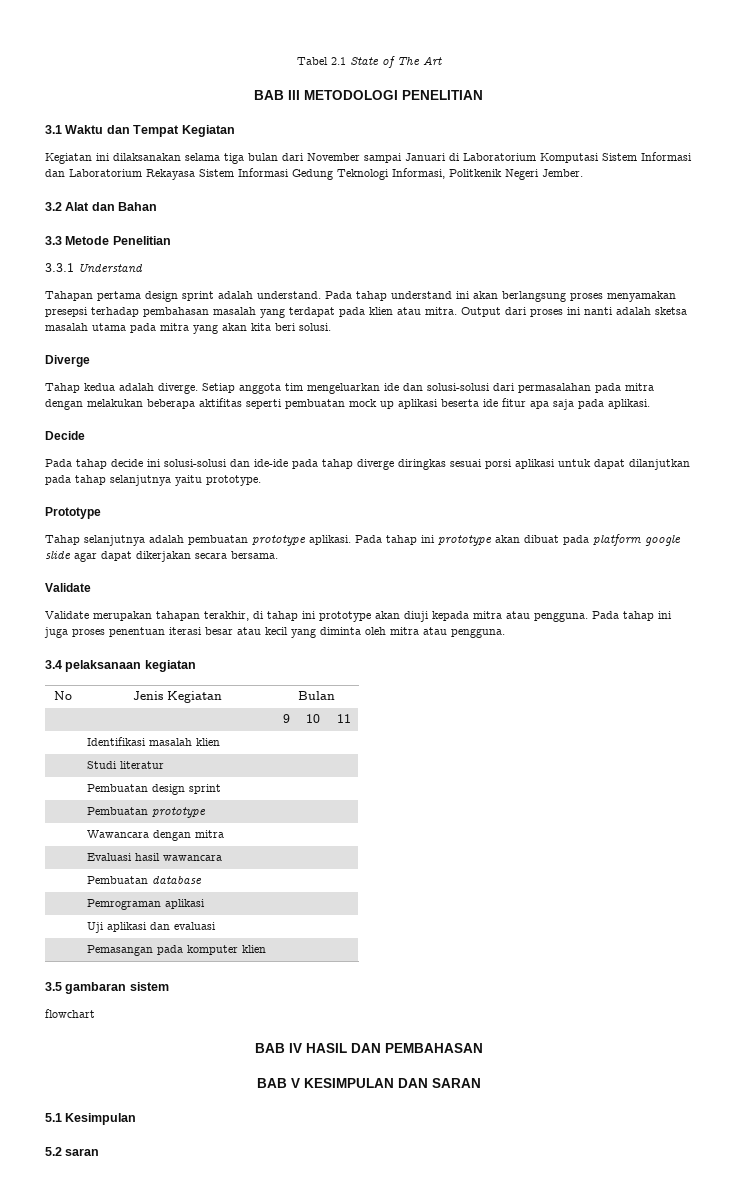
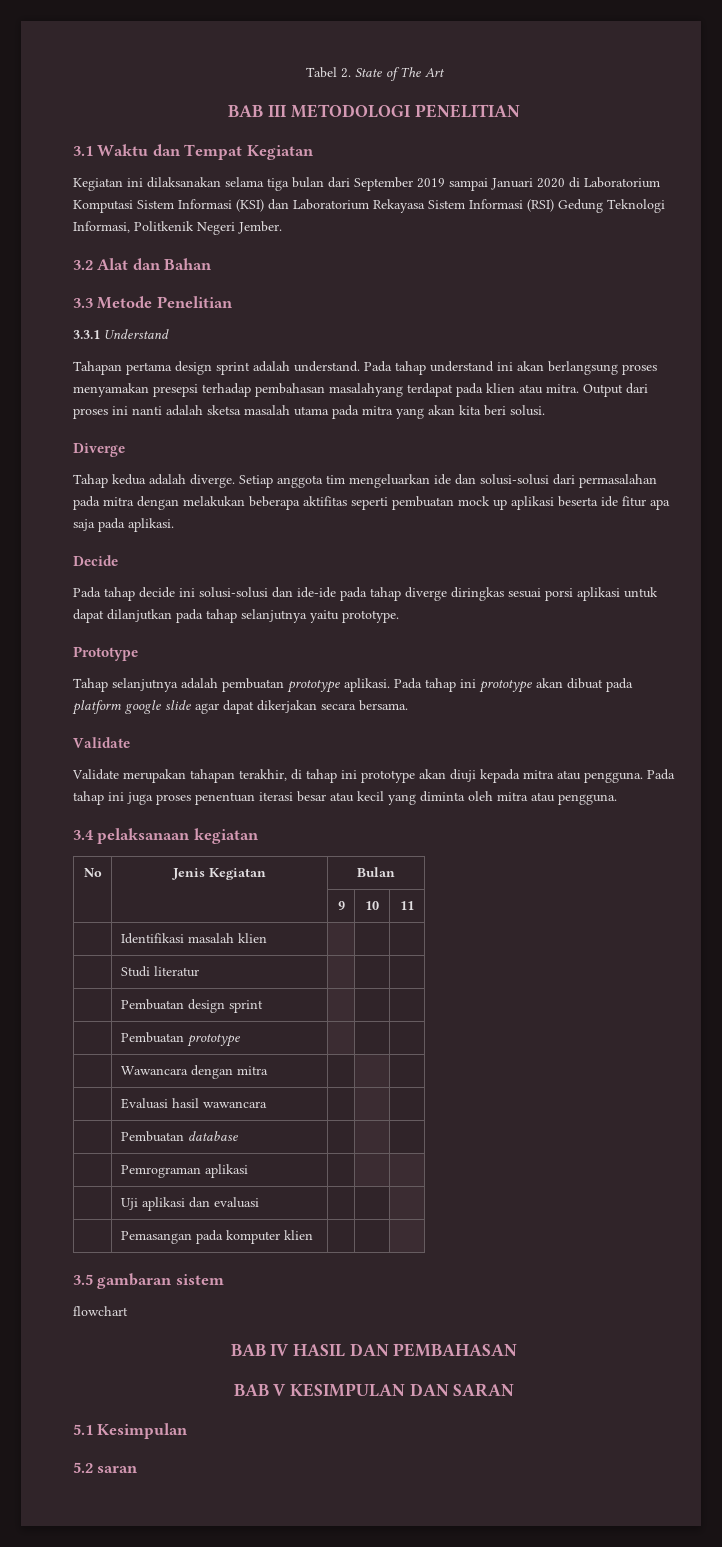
[330,57,346,65] 2.1 -> [340,68,351,78] 2.
[307,153,360,161] November -> [354,177,445,191] September 2019
(446, 157) none -> [537,178,565,188] 2020
(692, 156) none -> [236,199,264,212] (KSI)
(289, 172) none -> [527,199,554,212] (RSI)
[213,307,285,318] masalah yang -> [329,383,403,397] masalahyang

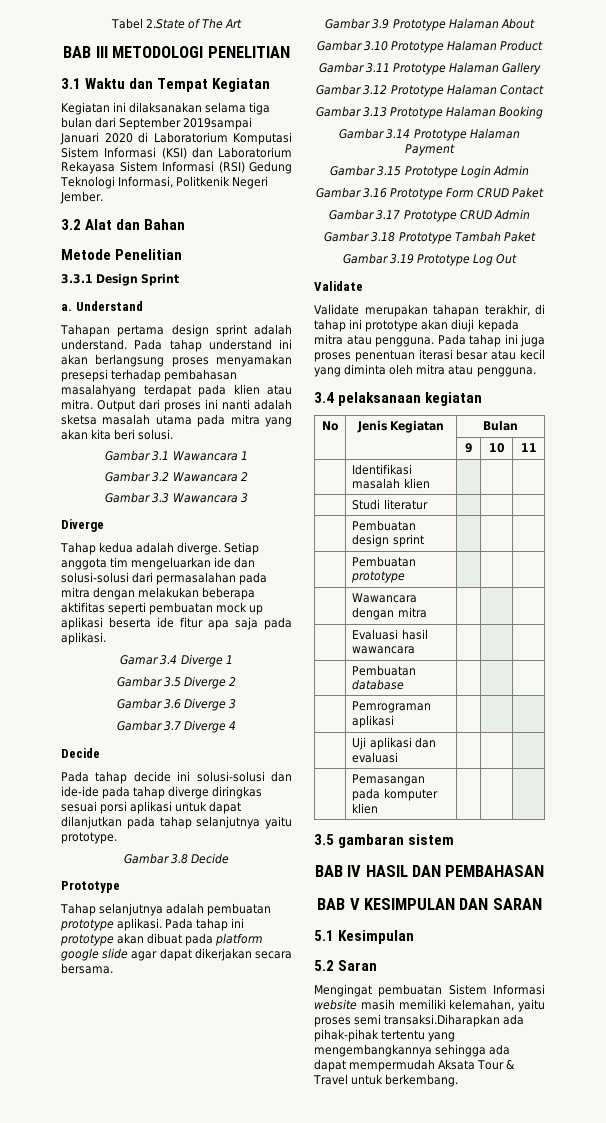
[340,68,382,78] 2. State -> [145,19,185,29] 2.State
[417,178,488,191] 2019 sampai -> [183,117,253,130] 2019sampai
[73,298,93,308] 3.3 -> (186, 224) none
(100, 334) none -> [96,273,180,286] [61,304,72,311] Design Sprint // a.
(545, 410) none -> [105,450,248,461] [105,471,248,482] [105,492,248,503] // Gambar 3.1 Wawancara 1 // Gambar 3.2 Wawancara 2 // Gambar 3.3 Wawancara 3
(174, 525) none -> [120,654,233,667] [116,676,237,689] [116,698,237,711] [116,720,237,733] // Gamar 3.4 Diverge 1 // Gambar 3.5 Diverge 2 // Gambar 3.6 Diverge 3 // Gambar 3.7 Diverge 4
(399, 616) none -> [123,853,230,864] // Gambar 3.8 Decide
(408, 705) none -> [325,18,535,31] [316,40,544,53] [318,62,542,75] [316,84,544,97] [315,106,544,119] [339,128,520,141] [405,144,455,156] [330,165,529,178] [315,187,545,200] [329,209,530,222] [324,231,536,244] [342,253,518,266] // Gambar 3.9 Prototype Halaman About // Gambar 3.10 Prototype Halaman Product // Gambar 3.11 Prototype Halaman Gallery // Gambar 3.12 Prototype Halaman Contact // Gambar 3.13 Prototype Halaman Booking // Gambar 3.14 Prototype Halaman Payment // Gambar 3.15 Prototype Login Admin // Gambar 3.16 Prototype Form CRUD Paket // Gambar 3.17 Prototype CRUD Admin // Gambar 3.18 Prototype Tambah Paket // Gambar 3.19 Prototype Log Out
[73,1306,128,1316] // flowchart -> (455, 839) none
[97,1466,139,1473] saran -> [338,960,378,971] [314,984,545,997] [314,999,545,1012] [314,1014,525,1027] [314,1029,456,1042] [314,1044,511,1057] [314,1059,516,1072] [313,1074,459,1087] Saran // Mengingat pembuatan Sistem Informasi website masih memiliki kelemahan, yaitu proses semi transaksi.Diharapkan ada pihak-pihak tertentu yang mengembangkannya sehingga ada dapat mempermudah Aksata Tour & Travel untuk berkembang.

